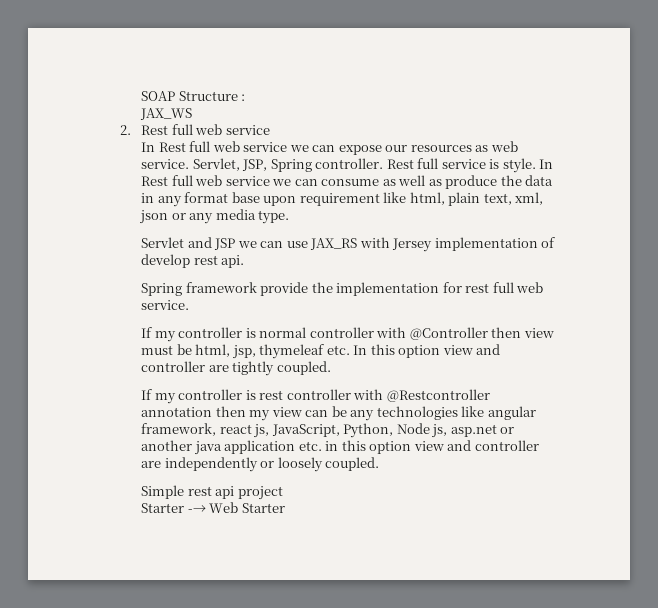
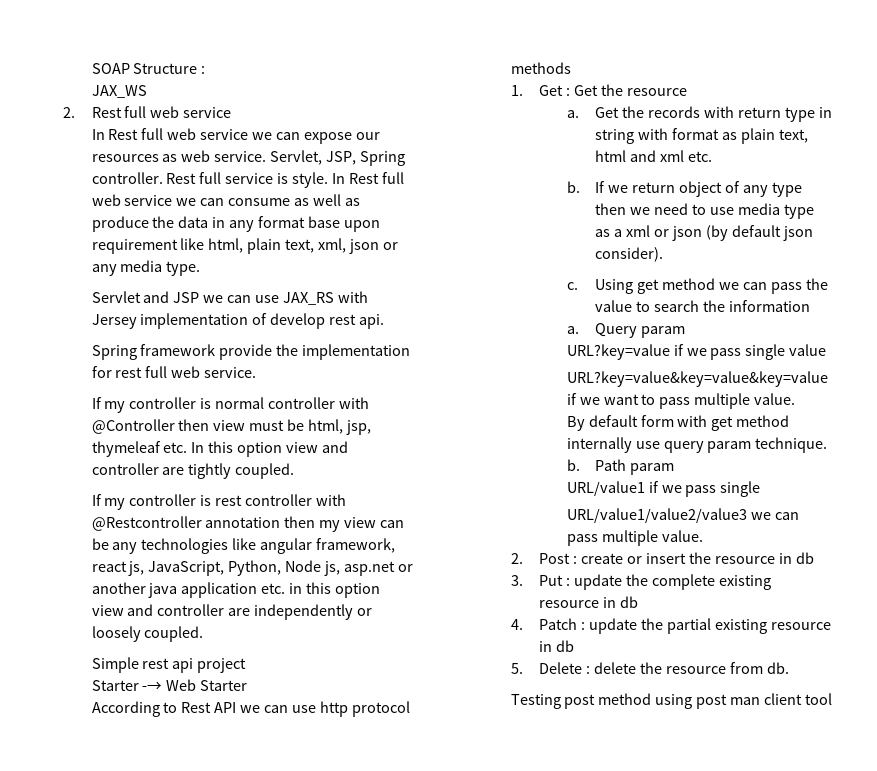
(285, 508) none -> [91,701,410,717] [510,62,571,74] [510,84,687,96] [566,106,832,122] [595,128,809,144] [595,150,713,162] [566,181,802,197] [595,203,814,219] [595,225,813,241] [595,247,664,262] [566,278,828,294] [595,300,811,312] [566,323,686,338] [566,344,827,360] [566,371,828,387] [566,393,796,409] [566,415,790,431] [566,437,828,453] [566,459,675,475] [566,481,761,497] [566,508,799,523] [566,530,703,546] [510,552,814,564] [510,574,771,590] [539,596,639,608] [510,618,831,634] [539,640,575,652] [510,662,789,674] [510,693,832,709] // According to Rest API we can use http protocol methods // 1. Get : Get the resource // a. Get the records with return type in string with format as plain text, html and xml etc. // b. If we return object of any type then we need to use media type as a xml or json (by default json consider). // c. Using get method we can pass the value to search the information // a. Query param // URL?key=value if we pass single value // URL?key=value&key=value&key=value if we want to pass multiple value. // By default form with get method internally use query param technique. // b. Path param // URL/value1 if we pass single // URL/value1/value2/value3 we can pass multiple value. // 2. Post : create or insert the resource in db // 3. Put : update the complete existing resource in db // 4. Patch : update the partial existing resource in db // 5. Delete : delete the resource from db. // Testing post method using post man client tool

